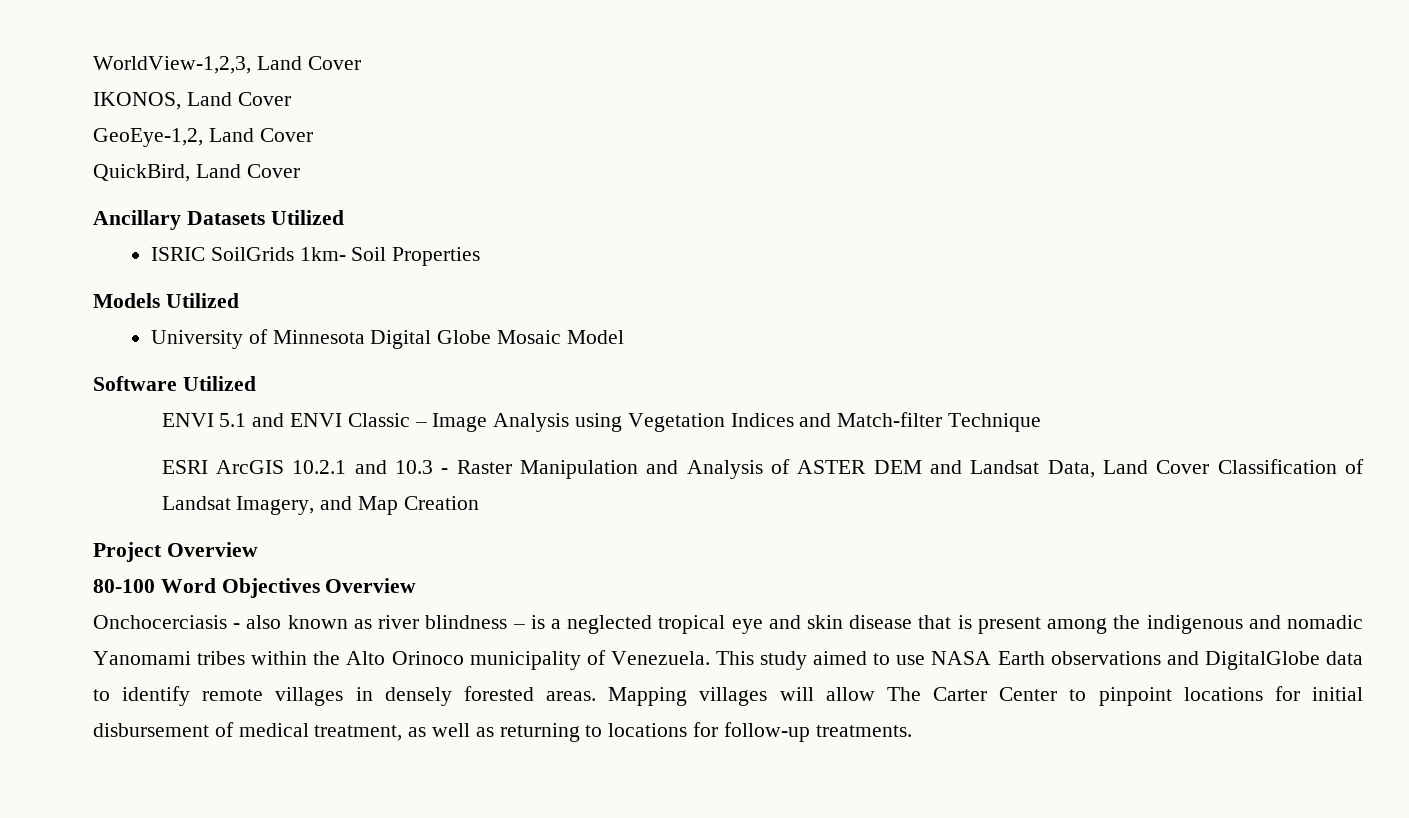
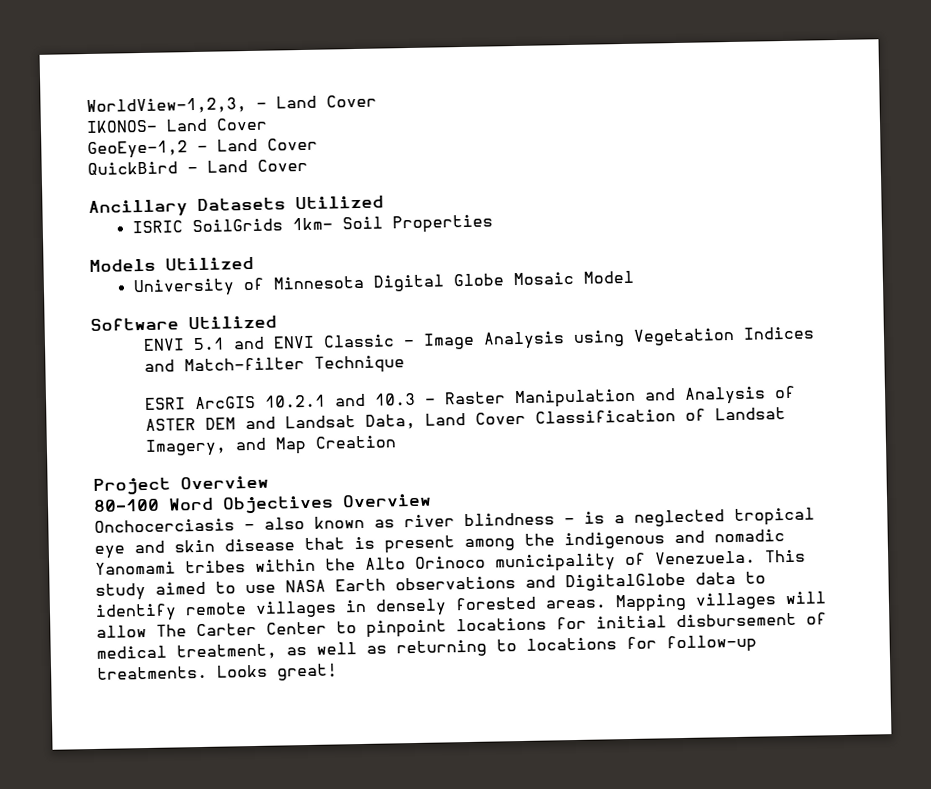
[256,56,361,70] [93,92,291,110] [93,128,313,147] [93,164,190,182] Land Cover // IKONOS, Land Cover // GeoEye-1,2, Land Cover // QuickBird, -> [256,94,377,109] [86,117,268,134] [87,137,318,160] [87,161,198,176] - Land Cover // IKONOS- Land Cover // GeoEye-1,2 - Land Cover // QuickBird -
(912, 731) none -> [217,663,338,681] Looks great!

